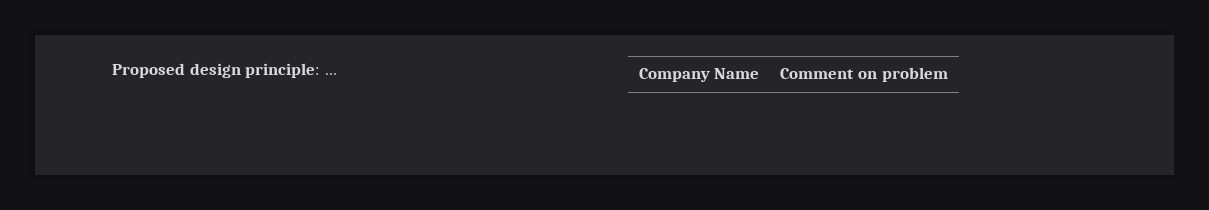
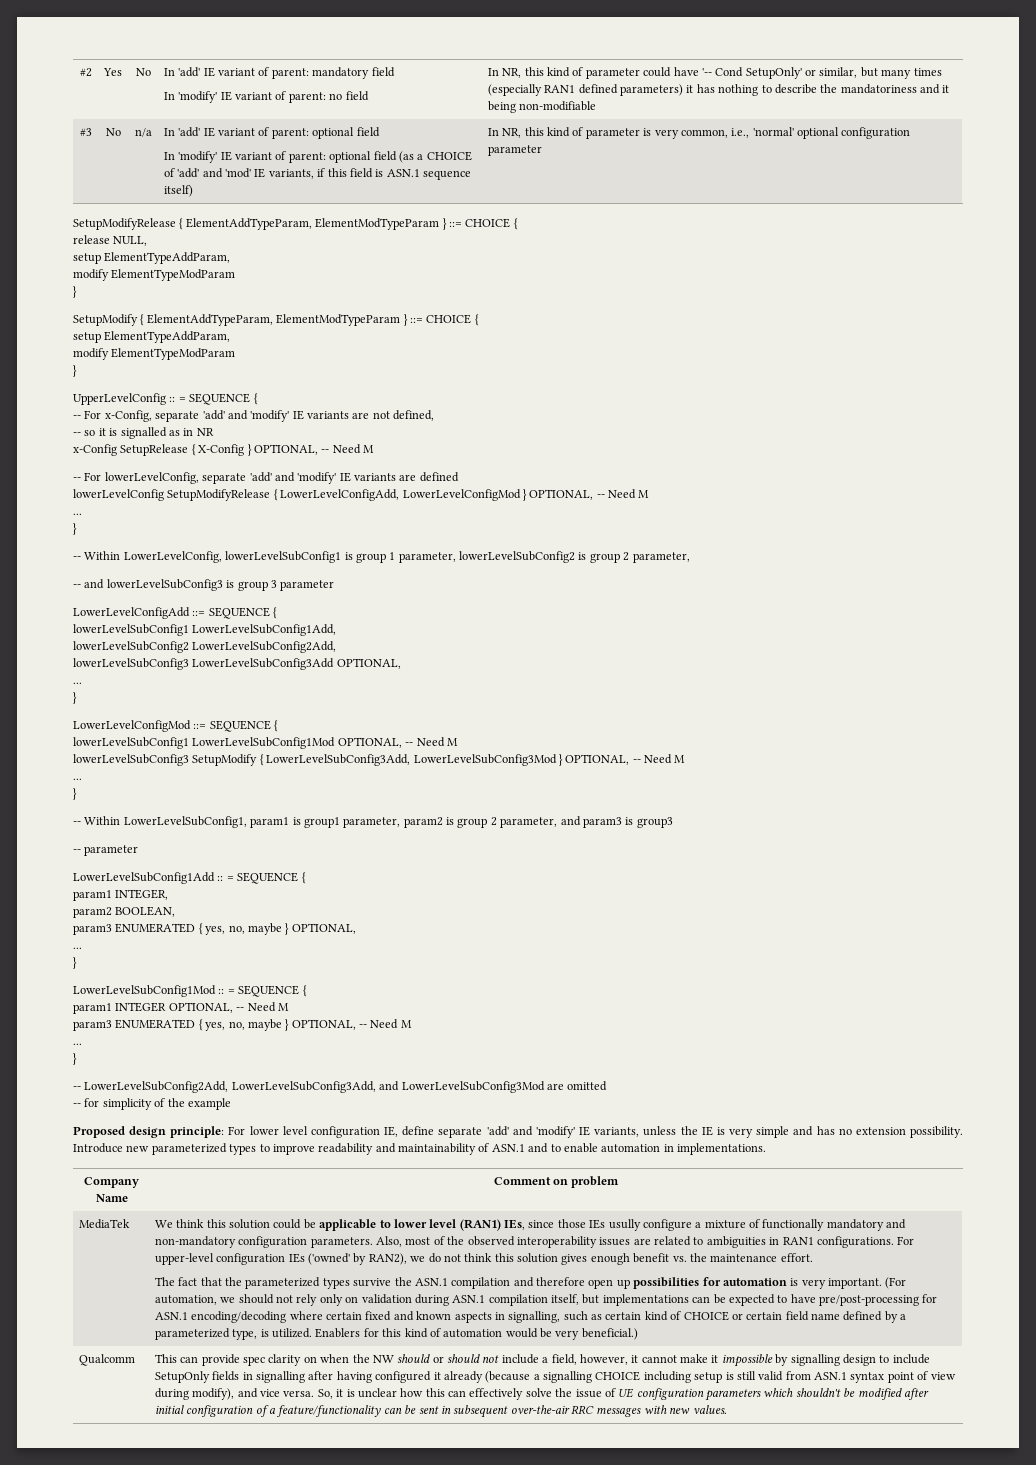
[112,63,337,78] Proposed design principle: … -> [79,68,92,77] [103,68,122,76] [136,68,151,76] [163,67,395,79] [163,91,369,103] [487,67,942,79] [487,84,950,96] [487,101,597,113] [79,128,92,136] [105,128,121,136] [135,128,152,137] [163,127,380,139] [163,151,472,163] [163,168,472,180] [163,185,193,197] [487,127,911,139] [487,145,542,156] [73,218,518,230] [73,235,148,246] [73,252,231,264] [73,269,236,281] [73,286,77,298] [73,314,479,326] [73,331,231,343] [73,348,236,360] [73,365,77,377] [73,393,258,405] [73,410,435,422] [73,427,214,439] [73,444,374,456] [73,472,459,484] [73,489,650,501] [73,513,82,515] [73,523,77,535] [73,551,690,563] [73,579,335,591] [73,607,278,619] [73,624,337,636] [73,641,337,653] [73,658,401,670] [73,682,82,684] [73,692,77,704] [73,720,279,732] [73,737,458,749] [73,754,686,766] [73,778,82,780] [73,788,77,800] [73,816,673,828] [73,845,139,856] [73,872,306,884] [73,889,169,901] [73,906,176,918] [73,923,356,935] [73,947,82,949] [73,957,77,969] [73,985,307,997] [73,1002,289,1014] [73,1019,412,1031] [73,1043,82,1045] [73,1053,77,1065] [73,1081,608,1093] [73,1098,231,1110] [73,1126,963,1138] [73,1143,766,1155] #2 | Yes | No | In 'add' IE variant of parent: mandatory field // In 'modify' IE variant of parent: no field | In NR, this kind of parameter could have '-- Cond SetupOnly' or similar, but many times (especially RAN1 defined parameters) it has nothing to describe the mandatoriness and it being non-modifiable // #3 | No | n/a | In 'add' IE variant of parent: optional field // In 'modify' IE variant of parent: optional field (as a CHOICE of 'add' and 'mod' IE variants, if this field is ASN.1 sequence itself) | In NR, this kind of parameter is very common, i.e., 'normal' optional configuration parameter // SetupModifyRelease { ElementAddTypeParam, ElementModTypeParam } ::= CHOICE { // release NULL, // setup ElementTypeAddParam, // modify ElementTypeModParam // } // SetupModify { ElementAddTypeParam, ElementModTypeParam } ::= CHOICE { // setup ElementTypeAddParam, // modify ElementTypeModParam // } // UpperLevelConfig :: = SEQUENCE { // -- For x-Config, separate 'add' and 'modify' IE variants are not defined, // -- so it is signalled as in NR // x-Config SetupRelease { X-Config } OPTIONAL, -- Need M // -- For lowerLevelConfig, separate 'add' and 'modify' IE variants are defined // lowerLevelConfig SetupModifyRelease { LowerLevelConfigAdd, LowerLevelConfigMod } OPTIONAL, -- Need M // ... // } // -- Within LowerLevelConfig, lowerLevelSubConfig1 is group 1 parameter, lowerLevelSubConfig2 is group 2 parameter, // -- and lowerLevelSubConfig3 is group 3 parameter // LowerLevelConfigAdd ::= SEQUENCE { // lowerLevelSubConfig1 LowerLevelSubConfig1Add, // lowerLevelSubConfig2 LowerLevelSubConfig2Add, // lowerLevelSubConfig3 LowerLevelSubConfig3Add OPTIONAL, // ... // } // LowerLevelConfigMod ::= SEQUENCE { // lowerLevelSubConfig1 LowerLevelSubConfig1Mod OPTIONAL, -- Need M // lowerLevelSubConfig3 SetupModify { LowerLevelSubConfig3Add, LowerLevelSubConfig3Mod } OPTIONAL, -- Need M // ... // } // -- Within LowerLevelSubConfig1, param1 is group1 parameter, param2 is group 2 parameter, and param3 is group3 // -- parameter // LowerLevelSubConfig1Add :: = SEQUENCE { // param1 INTEGER, // param2 BOOLEAN, // param3 ENUMERATED { yes, no, maybe } OPTIONAL, // ... // } // LowerLevelSubConfig1Mod :: = SEQUENCE { // param1 INTEGER OPTIONAL, -- Need M // param3 ENUMERATED { yes, no, maybe } OPTIONAL, -- Need M // ... // } // -- LowerLevelSubConfig2Add, LowerLevelSubConfig3Add, and LowerLevelSubConfig3Mod are omitted // -- for simplicity of the example // Proposed design principle: For lower level configuration IE, define separate 'add' and 'modify' IE variants, unless the IE is very simple and has no extension possibility. Introduce new parameterized types to improve readability and maintainability of ASN.1 and to enable automation in implementations.
(948, 74) none -> [78,1219,130,1229] [154,1219,907,1231] [154,1236,915,1248] [154,1253,813,1265] [154,1277,907,1289] [154,1294,938,1306] [154,1311,907,1323] [154,1328,638,1340] [78,1354,135,1366] [154,1354,930,1367] [154,1371,956,1383] [154,1388,929,1401] [154,1405,727,1418] // MediaTek | We think this solution could be applicable to lower level (RAN1) IEs, since those IEs usully configure a mixture of functionally mandatory and non-mandatory configuration parameters. Also, most of the observed interoperability issues are related to ambiguities in RAN1 configurations. For upper-level configuration IEs ('owned' by RAN2), we do not think this solution gives enough benefit vs. the maintenance effort. // The fact that the parameterized types survive the ASN.1 compilation and therefore open up possibilities for automation is very important. (For automation, we should not rely only on validation during ASN.1 compilation itself, but implementations can be expected to have pre/post-processing for ASN.1 encoding/decoding where certain fixed and known aspects in signalling, such as certain kind of CHOICE or certain field name defined by a parameterized type, is utilized. Enablers for this kind of automation would be very beneficial.) // Qualcomm | This can provide spec clarity on when the NW should or should not include a field, however, it cannot make it impossible by signalling design to include SetupOnly fields in signalling after having configured it already (because a signalling CHOICE including setup is still valid from ASN.1 syntax point of view during modify), and vice versa. So, it is unclear how this can effectively solve the issue of UE configuration parameters which shouldn't be modified after initial configuration of a feature/functionality can be sent in subsequent over-the-air RRC messages with new values.

